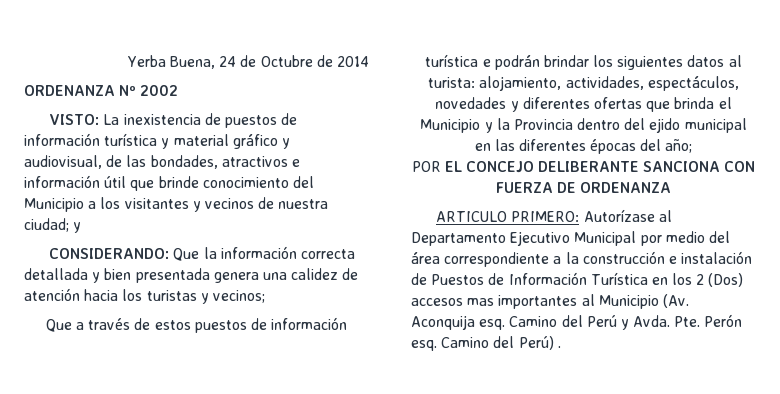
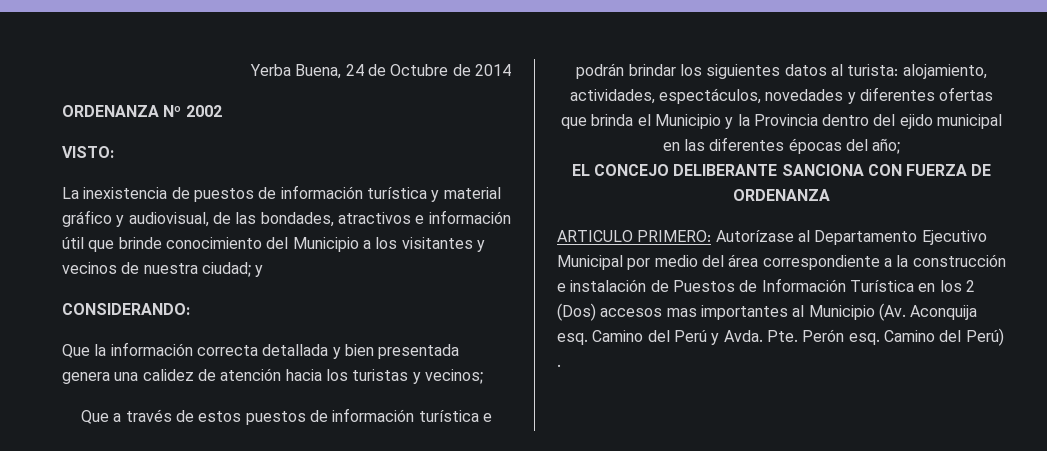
(100, 119) none -> (114, 152) //
(170, 253) none -> (190, 309) //
[411,161,441,172] POR -> (901, 146) none

